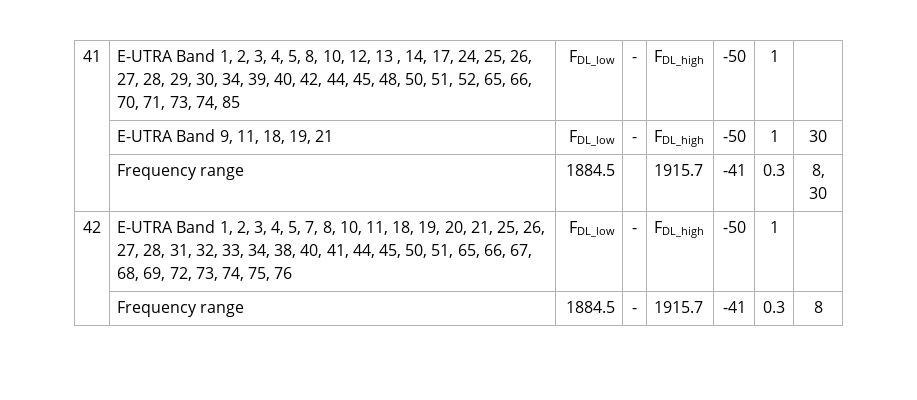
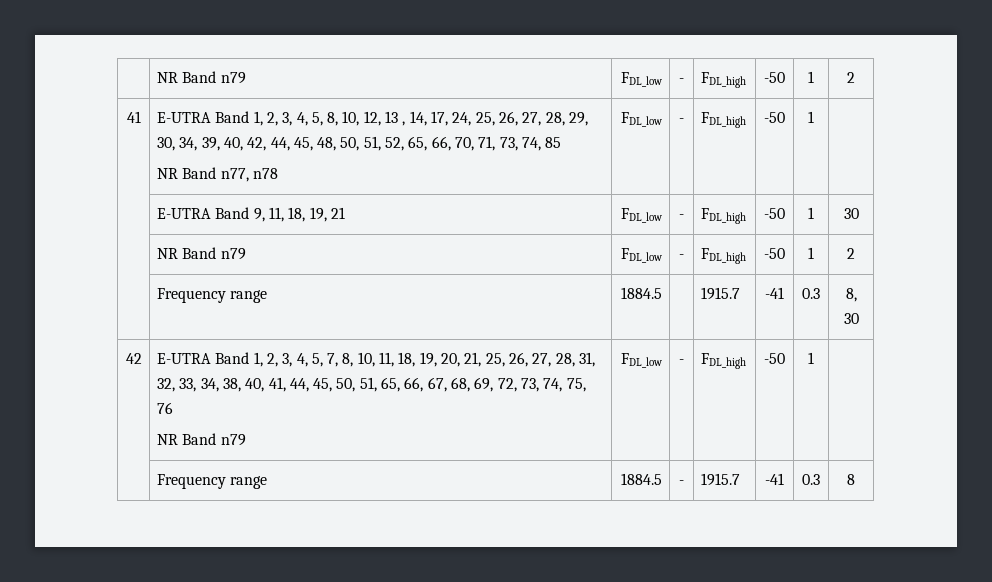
(83, 56) none -> [156,71,246,84] [621,72,663,87] [679,78,684,83] [700,72,746,88] [764,72,785,83] [808,71,814,83] [847,72,855,83] | NR Band n79 | FDL_low | - | FDL_high | -50 | 1 | 2 //
(240, 102) none -> [156,167,278,182] // NR Band n77, n78
(827, 136) none -> [156,247,246,260] [621,248,663,263] [679,254,684,259] [700,248,746,264] [764,248,785,259] [808,247,814,259] [847,248,855,259] // | NR Band n79 | FDL_low | - | FDL_high | -50 | 1 | 2
(293, 273) none -> [156,433,246,446] // NR Band n79

